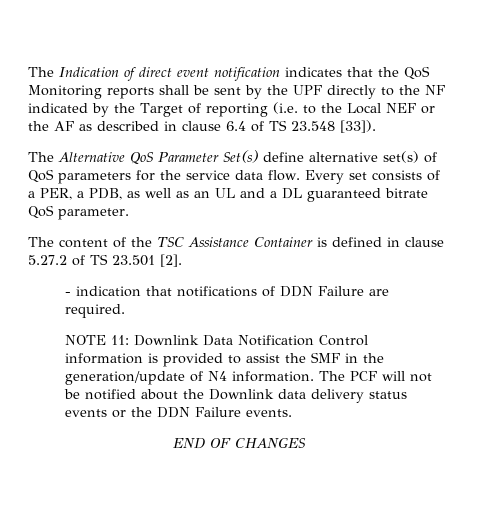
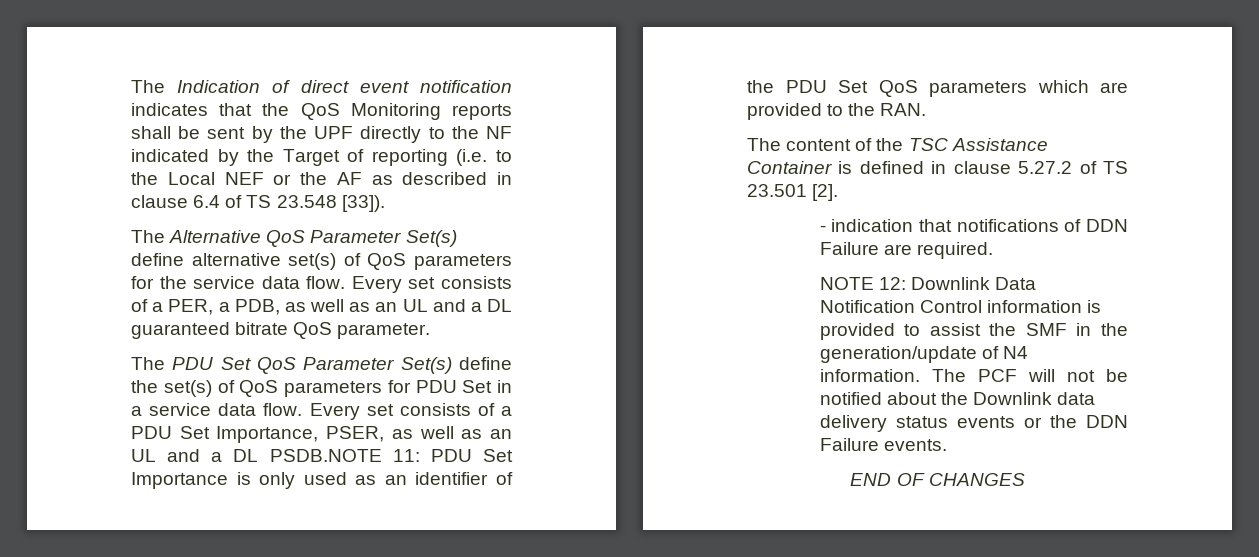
(129, 214) none -> [131,357,512,374] [131,380,512,397] [131,403,512,420] [131,426,512,443] [131,449,513,462] [131,472,513,489] [747,80,1128,97] [747,103,927,120] // The PDU Set QoS Parameter Set(s) define the set(s) of QoS parameters for PDU Set in a service data flow. Every set consists of a PDU Set Importance, PSER, as well as an UL and a DL PSDB.NOTE 11: PDU Set Importance is only used as an identifier of the PDU Set QoS parameters which are provided to the RAN.
[110,335,129,345] 11: -> [878,277,906,290] 12:

